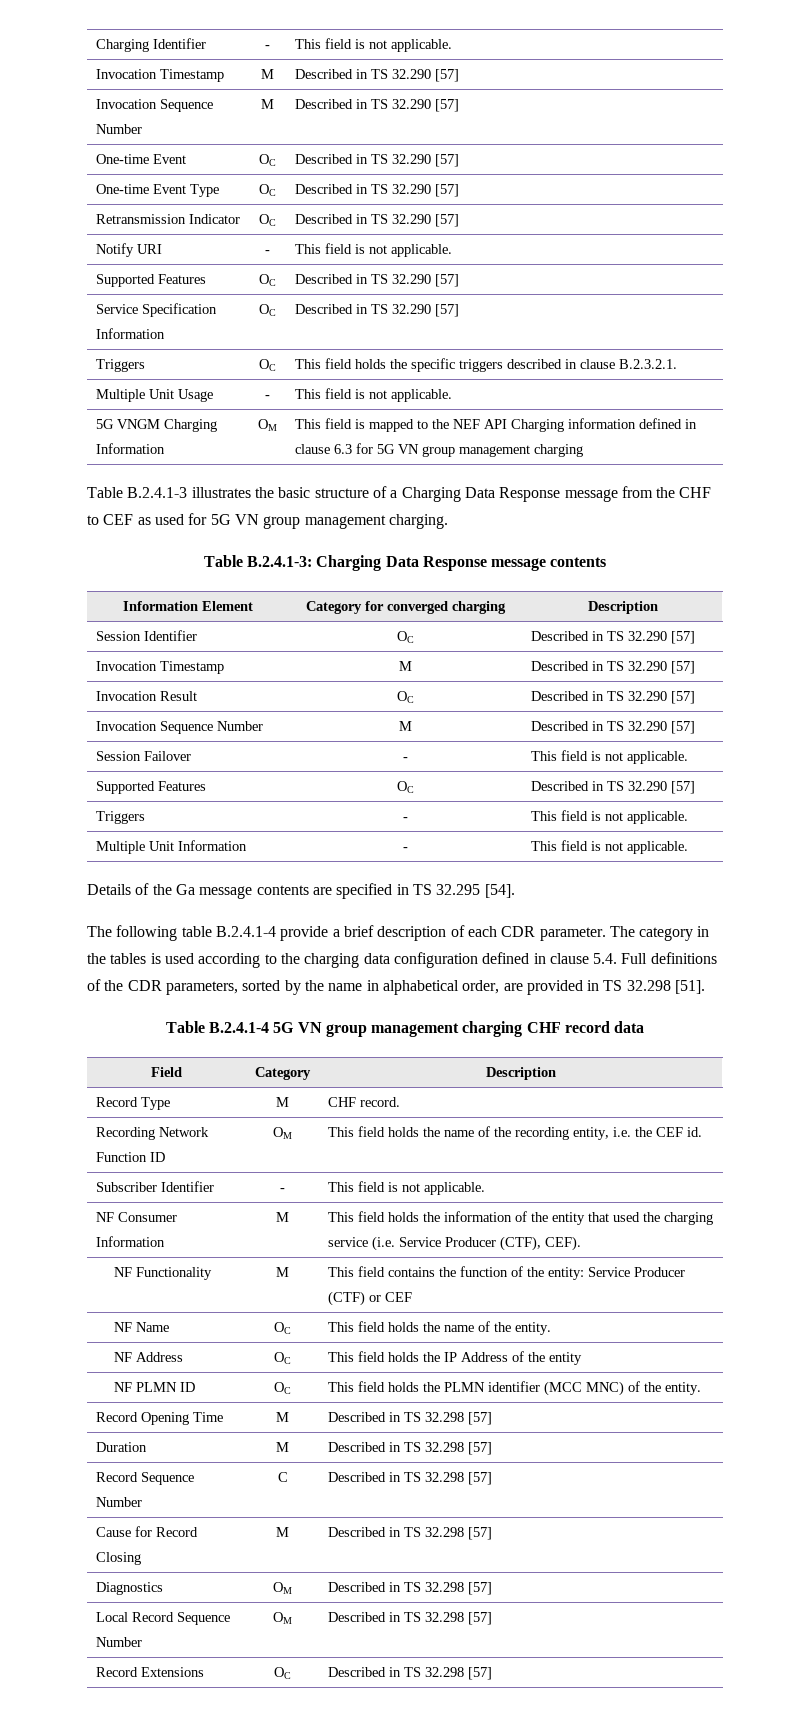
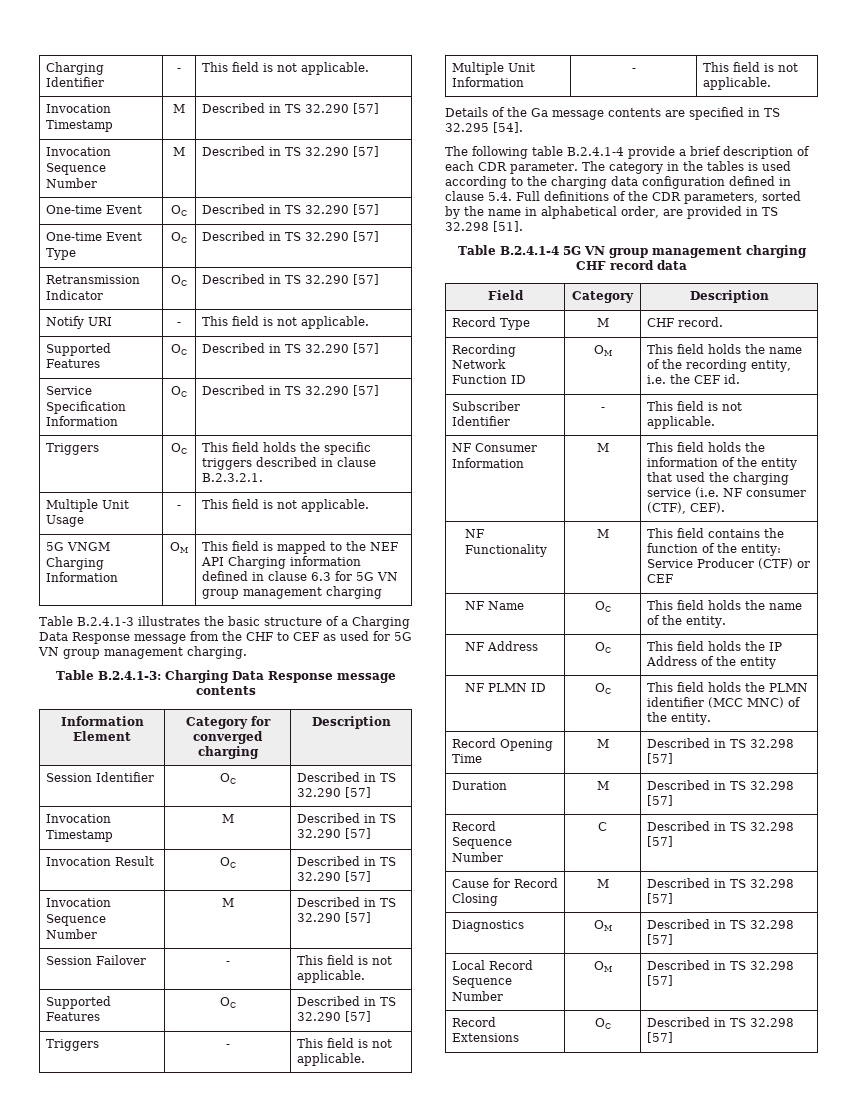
[398,1237,496,1247] Service Producer -> [722,488,806,497] NF consumer

